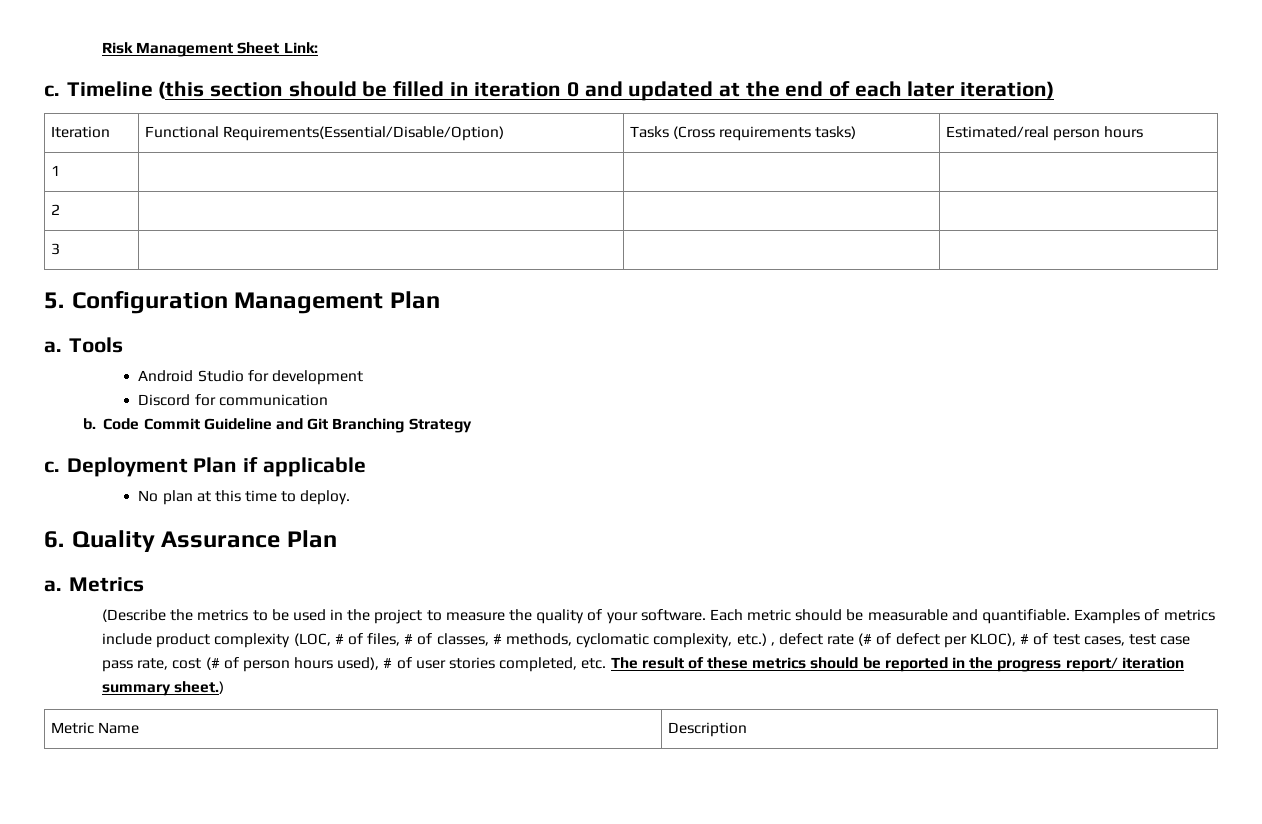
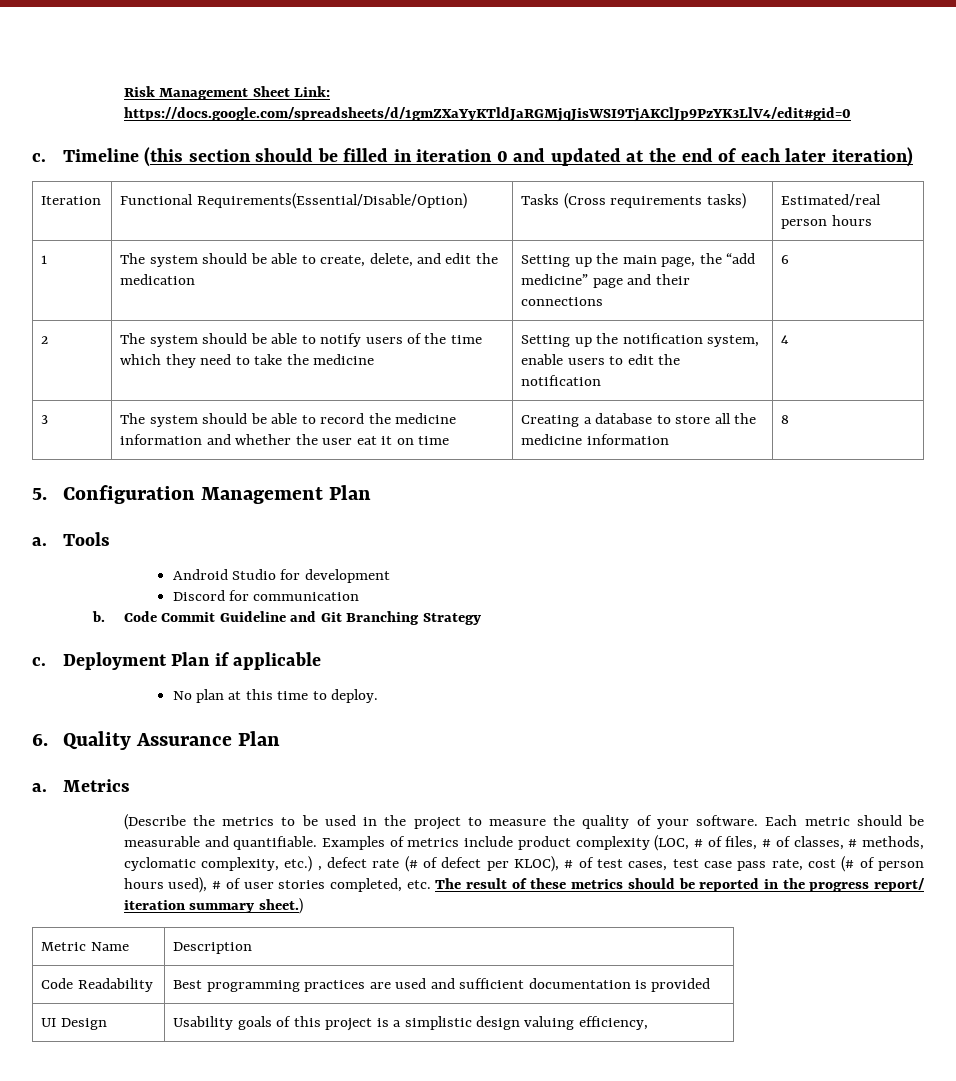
(318, 47) none -> [123,107,851,122] https://docs.google.com/spreadsheets/d/1gmZXaYyKTldJaRGMjqJisWSI9TjAKClJp9PzYK3LlV4/edit#gid=0
[50,204,60,215] [50,243,60,255] | | // 2 | | | // 3 | | | -> [120,253,498,267] [120,274,196,285] [521,253,756,267] [521,274,690,288] [521,297,604,306] [781,255,790,264] [41,336,49,344] [120,333,482,347] [120,354,375,368] [521,333,760,347] [521,354,681,365] [521,375,602,386] [781,335,790,344] [41,415,49,424] [120,413,457,427] [120,434,450,445] [521,413,757,427] [521,434,669,445] [781,415,790,424] The system should be able to create, delete, and edit the medication | Setting up the main page, the “add medicine” page and their connections | 6 // 2 | The system should be able to notify users of the time which they need to take the medicine | Setting up the notification system, enable users to edit the notification | 4 // 3 | The system should be able to record the medicine information and whether the user eat it on time | Creating a database to store all the medicine information | 8
(747, 729) none -> [41,978,153,992] [173,978,711,992] [41,1018,107,1030] [173,1016,648,1031] // Code Readability | Best programming practices are used and sufficient documentation is provided // UI Design | Usability goals of this project is a simplistic design valuing efficiency,

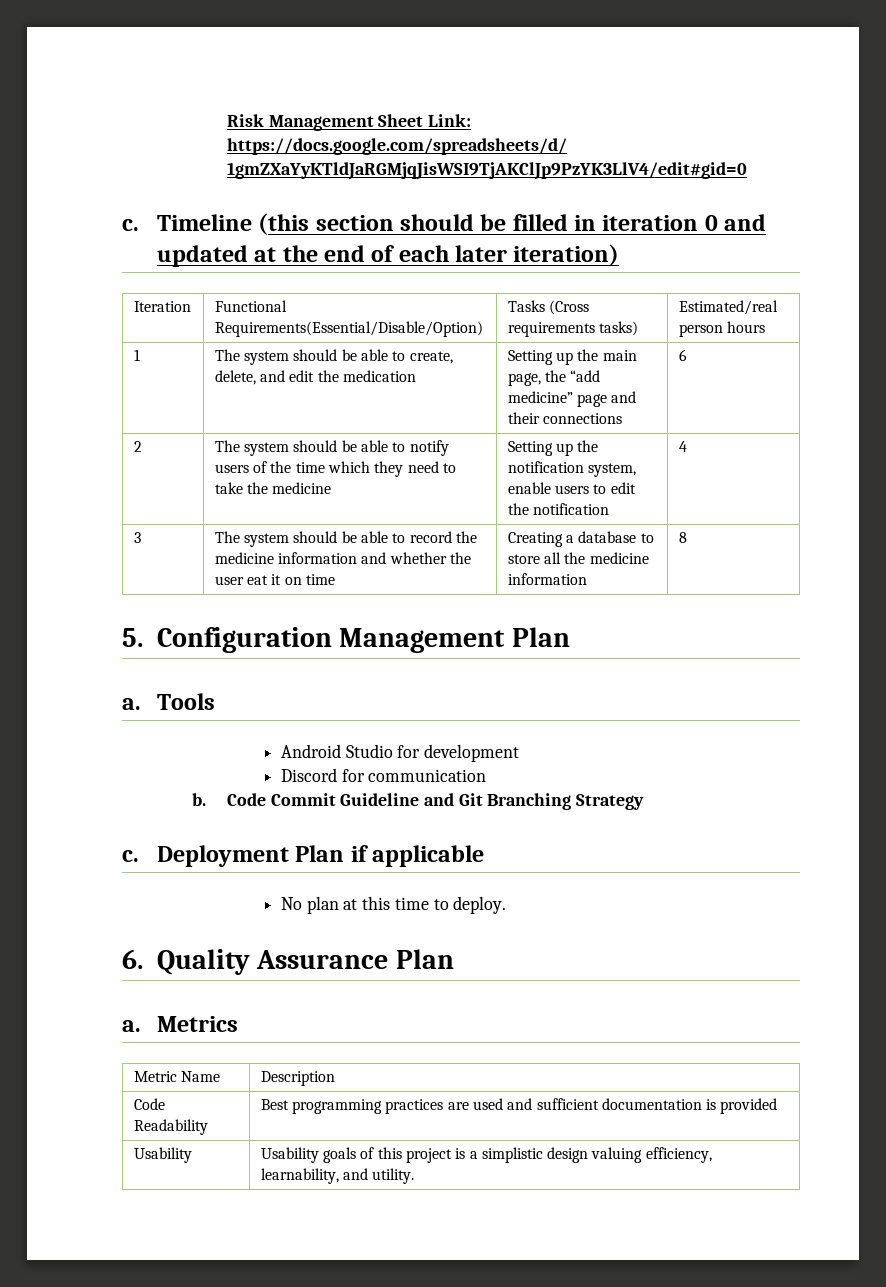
[123,814,925,830] [123,835,924,851] [123,856,925,872] [123,877,925,893] [123,898,303,914] // (Describe the metrics to be used in the project to measure the quality of your software. Each metric should be measurable and quantifiable. Examples of metrics include product complexity (LOC, # of files, # of classes, # methods, cyclomatic complexity, etc.) , defect rate (# of defect per KLOC), # of test cases, test case pass rate, cost (# of person hours used), # of user stories completed, etc. The result of these metrics should be reported in the progress report/ iteration summary sheet.) -> (238, 1024) none
[41,1018,107,1030] UI Design -> [133,1147,192,1163] Usability
(648, 1023) none -> [260,1168,415,1184] learnability, and utility.

